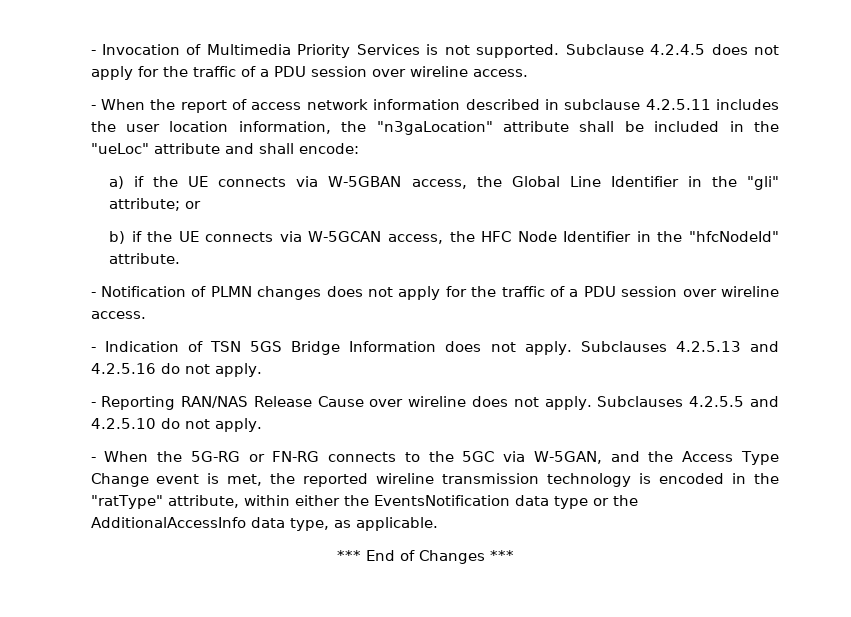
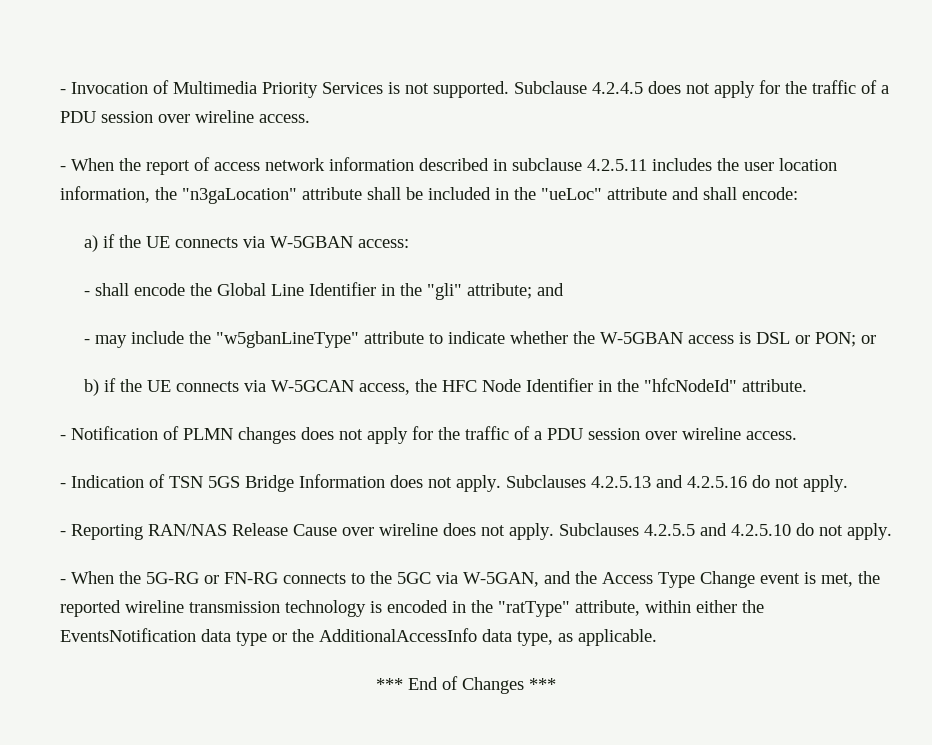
[411,179,467,189] access, -> [357,239,409,248] [83,283,185,296] access: // - shall encode
(181, 204) none -> [536,283,564,296] [83,331,856,348] and // - may include the "w5gbanLineType" attribute to indicate whether the W-5GBAN access is DSL or PON;

